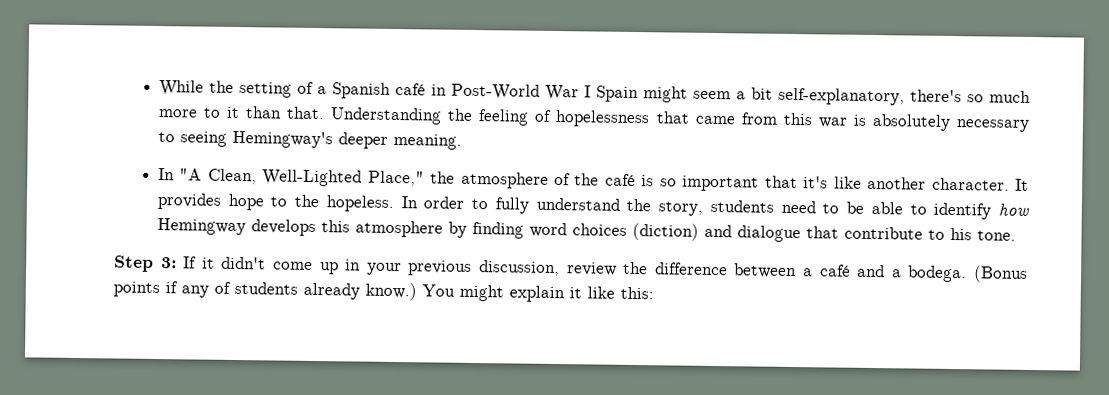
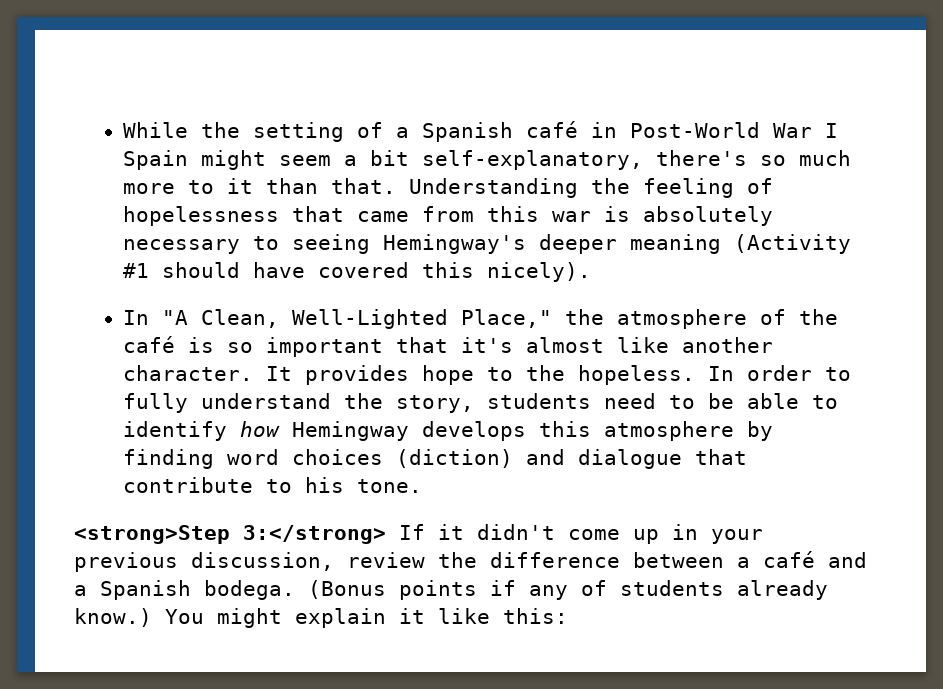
[392,133,462,150] meaning. -> [630,234,852,254] [123,262,592,282] meaning (Activity #1 should have covered this nicely).
(829, 182) none -> [526,337,605,353] almost
[114,255,177,272] Step 3: -> [74,525,386,544] <strong>Step 3:</strong>
(902, 273) none -> [100,580,191,600] Spanish

